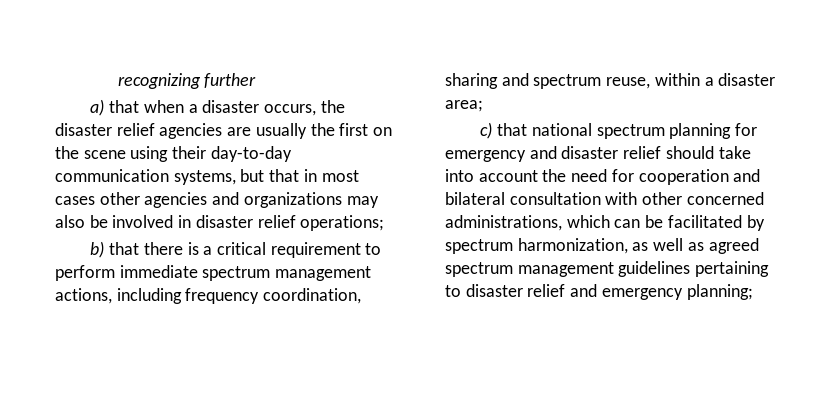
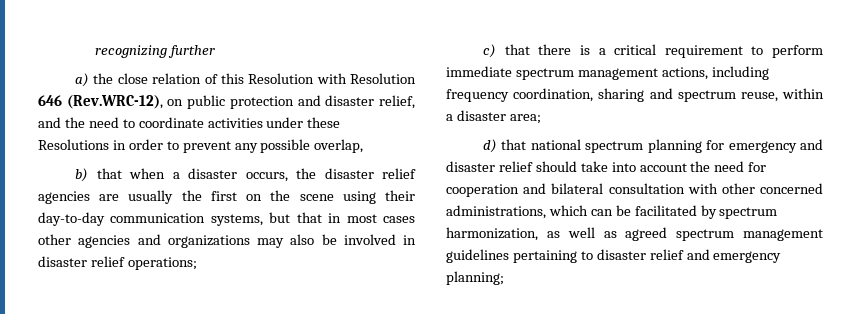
(105, 107) none -> [93,73,416,84] [38,95,415,109] [38,117,341,128] [38,139,364,153] [75,168,89,182] the close relation of this Resolution with Resolution 646 (Rev.WRC-12), on public protection and disaster relief, and the need to coordinate activities under these Resolutions in order to prevent any possible overlap, // b)
[90,241,105,258] b) -> [483,44,497,58] c)
[480,122,493,139] c) -> [483,139,498,153] d)

